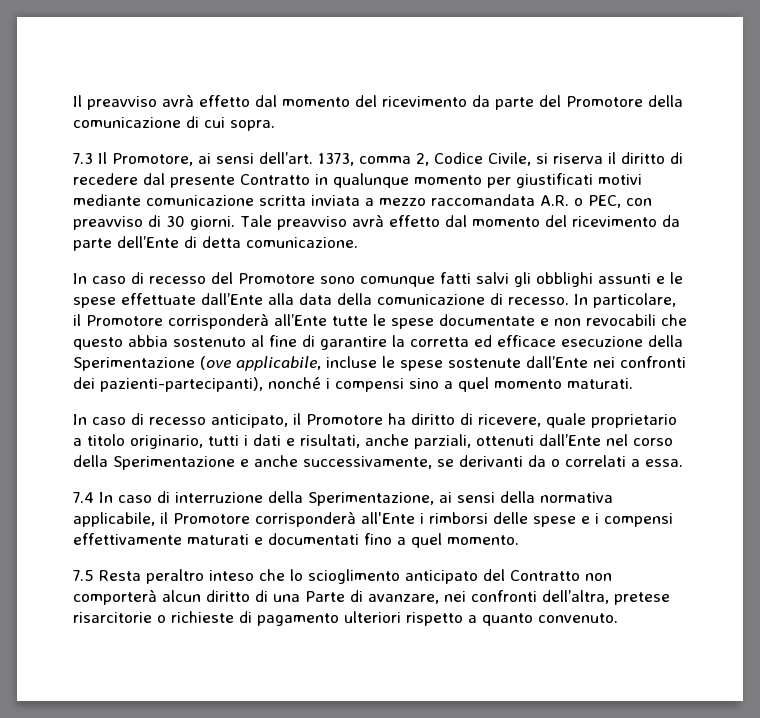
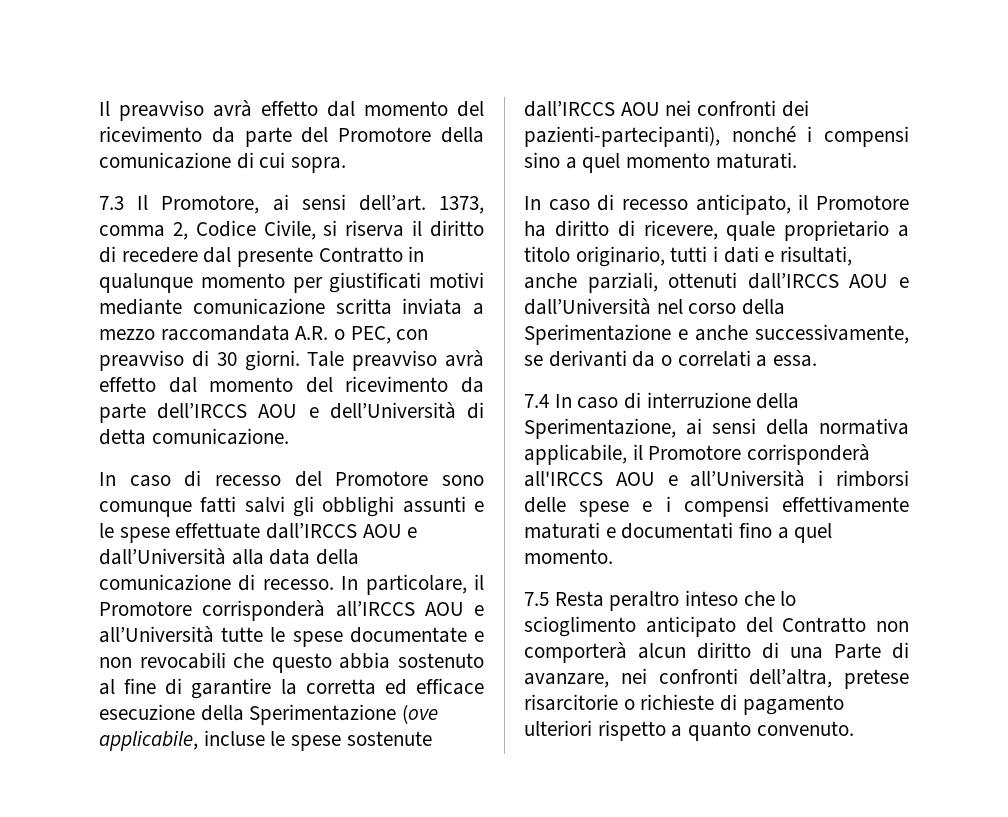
[117,236,179,248] dell’Ente -> [157,402,456,419] dell’IRCCS AOU e dell’Università
[201,293,263,305] dall’Ente -> [266,523,418,539] [99,548,226,565] dall’IRCCS AOU e dall’Università
[274,314,327,326] all’Ente -> [335,601,484,617] [99,626,214,643] all’IRCCS AOU e all’Università
[526,356,588,368] dall’Ente -> [524,101,660,117] dall’IRCCS AOU
[539,434,601,446] dall’Ente -> [747,273,909,289] [524,298,651,315] dall’IRCCS AOU e dall’Università
[361,512,415,524] all'Ente -> [524,470,806,487] all'IRCCS AOU e all’Università

